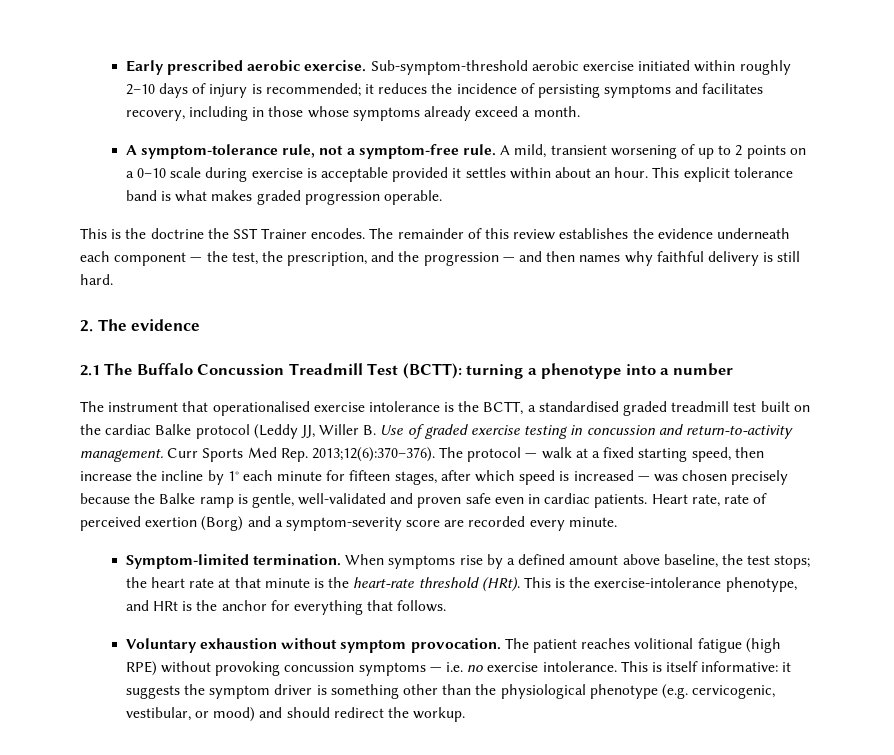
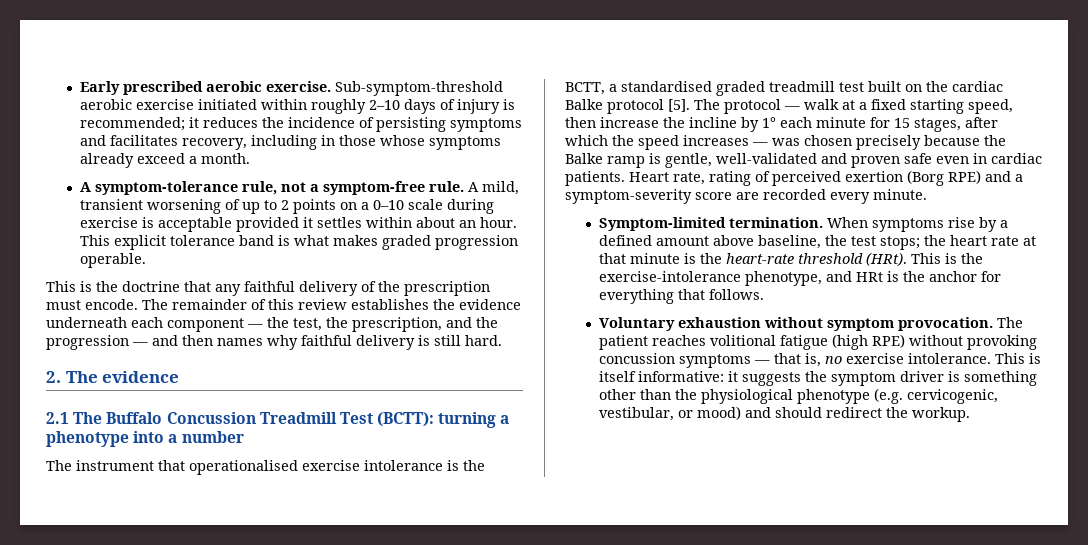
[207,228,366,239] the SST Trainer encodes. -> [184,281,490,296] [46,299,138,310] that any faithful delivery of the prescription must encode.
[253,424,793,439] [80,447,435,462] (Leddy JJ, Willer B. Use of graded exercise testing in concussion and return-to-activity management. Curr Sports Med Rep. 2013;12(6):370–376). -> [668,99,690,112] [5].
[349,470,391,481] fifteen -> [894,118,910,128] 15
[519,470,634,485] speed is increased -> [612,135,749,150] the speed increases
[723,494,749,504] rate -> [709,171,751,186] rating
[201,516,244,531] (Borg) -> [907,170,981,186] (Borg RPE)
[445,662,463,672] i.e. -> [773,353,821,367] that is,

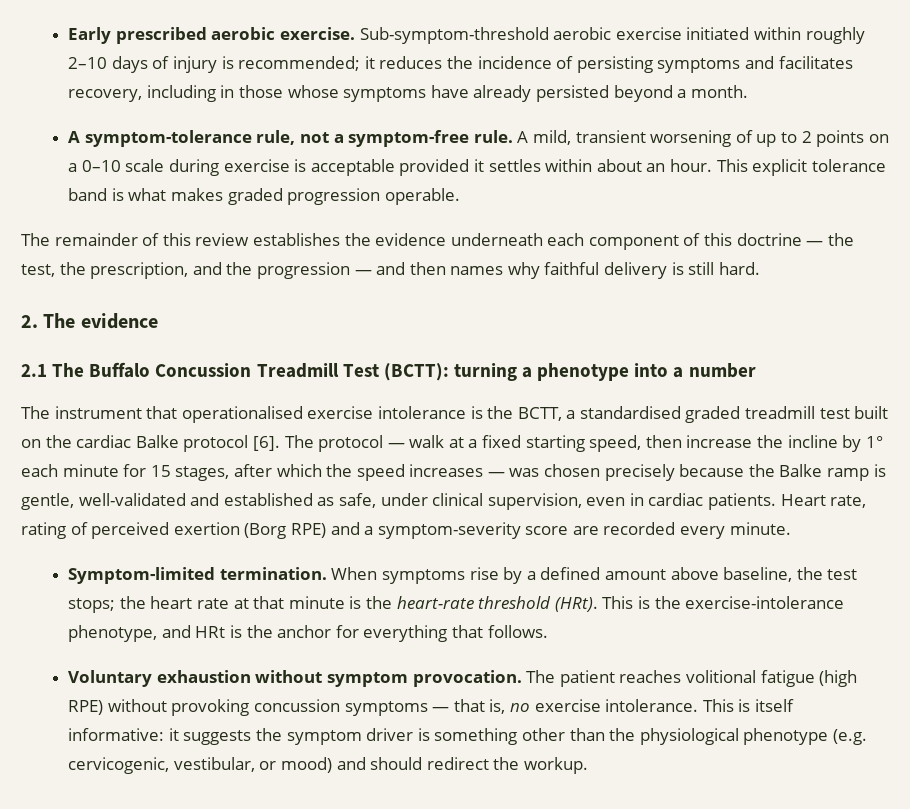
[79,153,185,168] already exceed -> [430,85,673,102] have already persisted beyond
[46,281,490,296] [46,299,138,310] This is the doctrine that any faithful delivery of the prescription must encode. -> (460, 196) none
(244, 325) none -> [683,233,802,246] of this doctrine
[668,99,690,112] [5]. -> [252,436,280,451] [6].
[851,153,932,168] proven safe -> [223,493,582,510] established as safe, under clinical supervision,

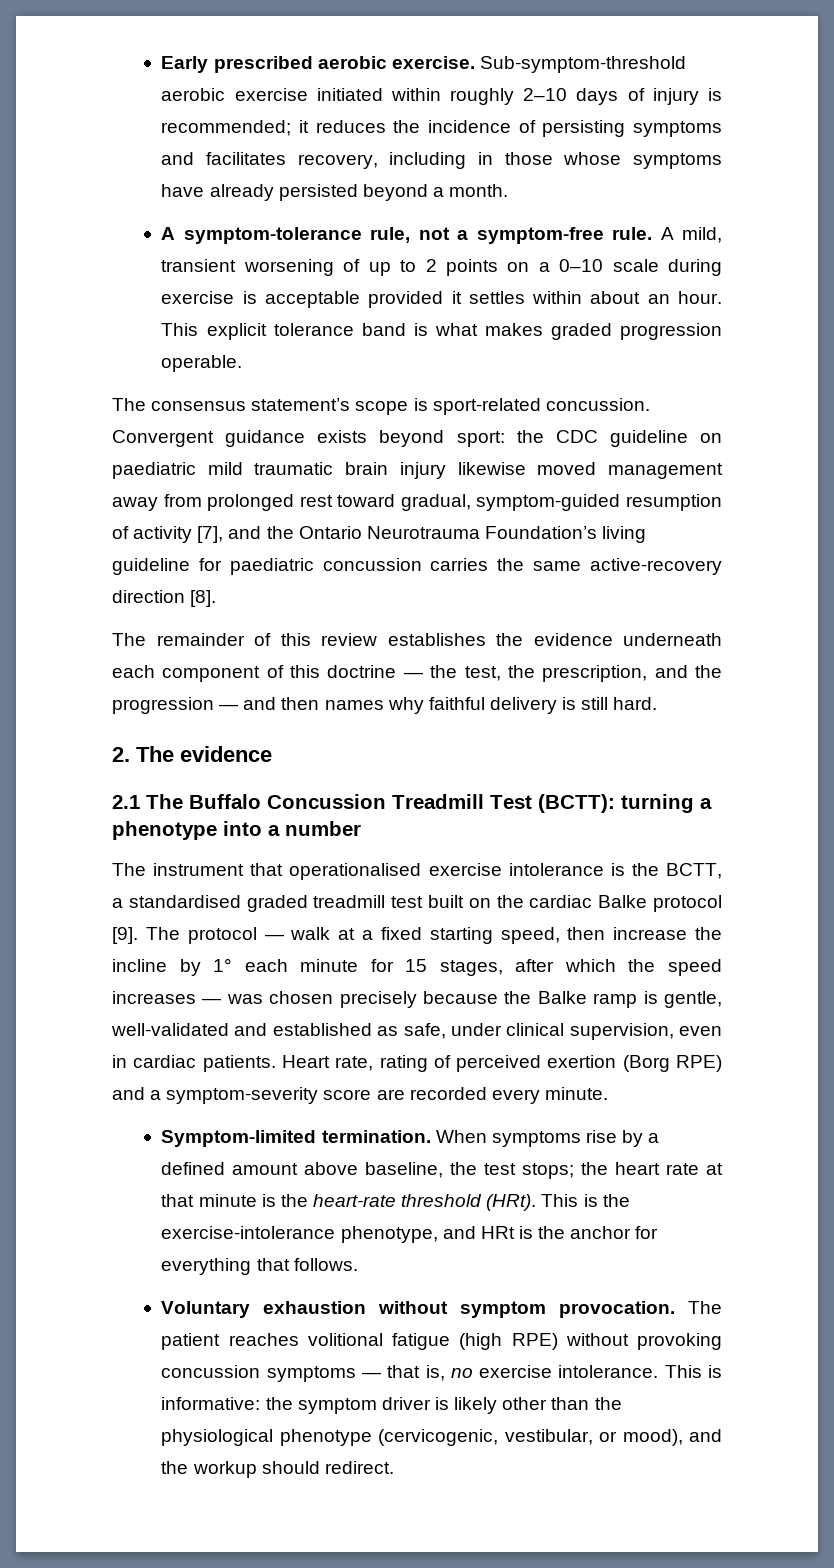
(460, 196) none -> [112,398,650,415] [112,430,722,447] [112,462,723,479] [112,494,722,511] [112,526,647,543] [112,558,723,575] [112,590,217,607] // The consensus statement’s scope is sport-related concussion. Convergent guidance exists beyond sport: the CDC guideline on paediatric mild traumatic brain injury likewise moved management away from prolonged rest toward gradual, symptom-guided resumption of activity [7], and the Ontario Neurotrauma Foundation’s living guideline for paediatric concussion carries the same active-recovery direction [8].
[252,436,280,451] [6]. -> [112,927,138,944] [9].
[754,699,794,712] [68,728,252,745] itself informative: it suggests -> [161,1397,261,1410] informative:
[434,728,518,745] something -> [454,1397,498,1414] likely
[832,729,867,745] [68,757,588,774] (e.g. cervicogenic, vestibular, or mood) and should redirect the workup. -> [378,1429,722,1446] [161,1461,394,1478] (cervicogenic, vestibular, or mood), and the workup should redirect.

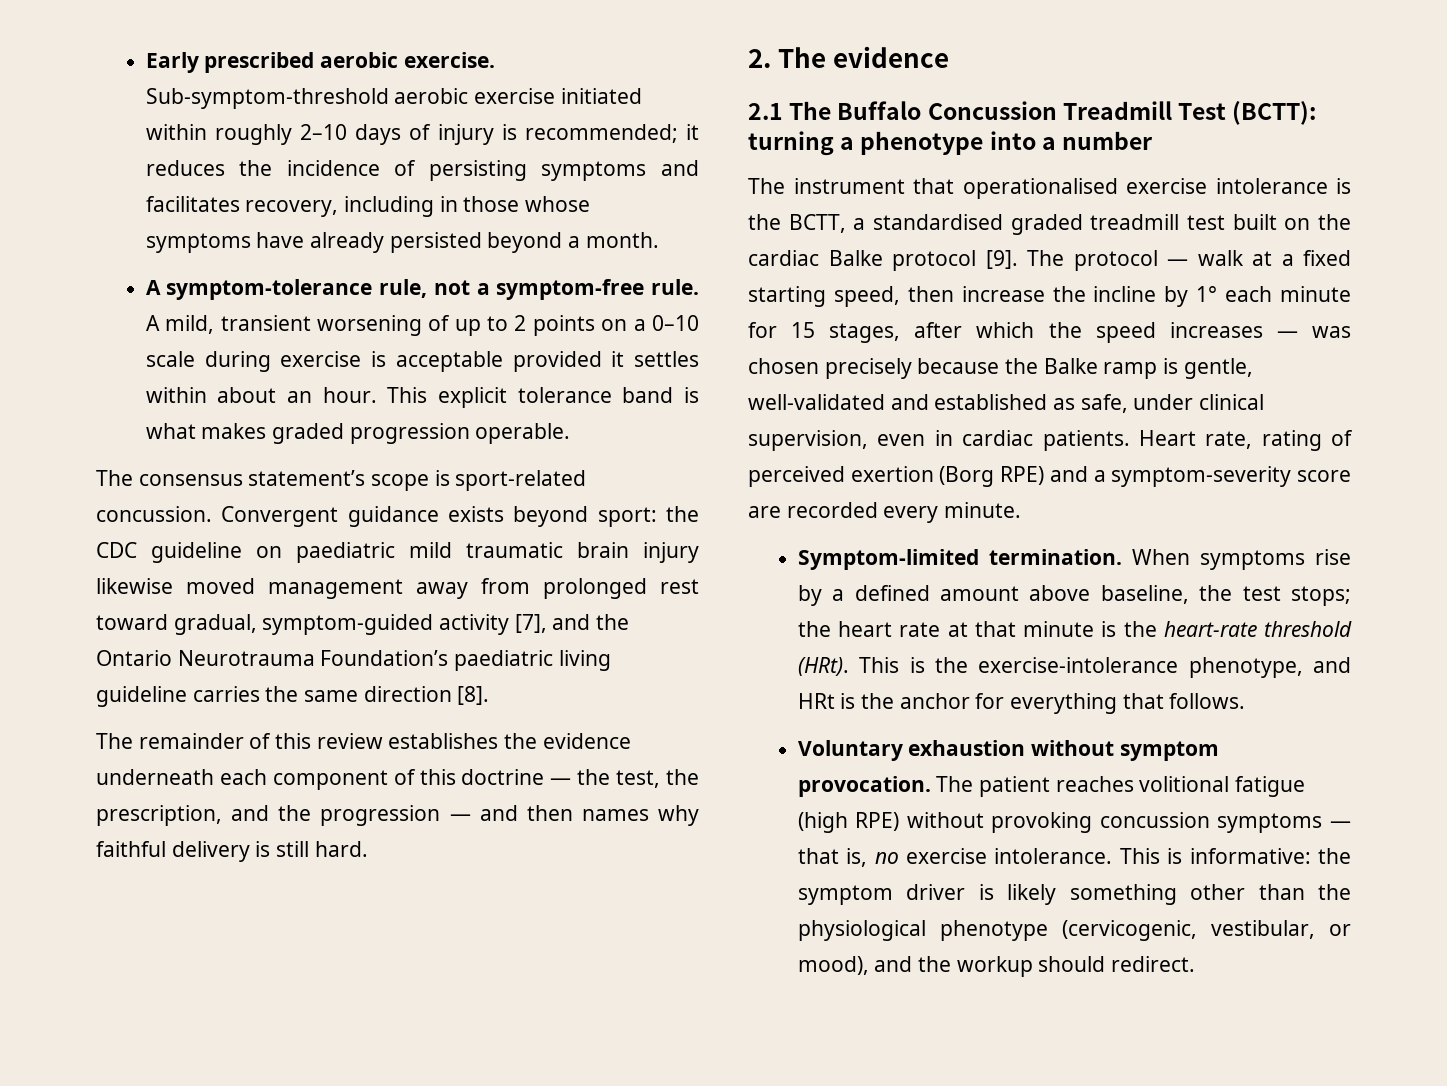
[626,494,722,511] [112,526,129,539] resumption of -> (434, 624) none
(597, 532) none -> [454,650,554,671] paediatric
[198,558,422,575] for paediatric concussion -> (187, 696) none
[590,558,723,575] active-recovery -> (359, 696) none
(498, 1405) none -> [1069,884,1177,905] something

